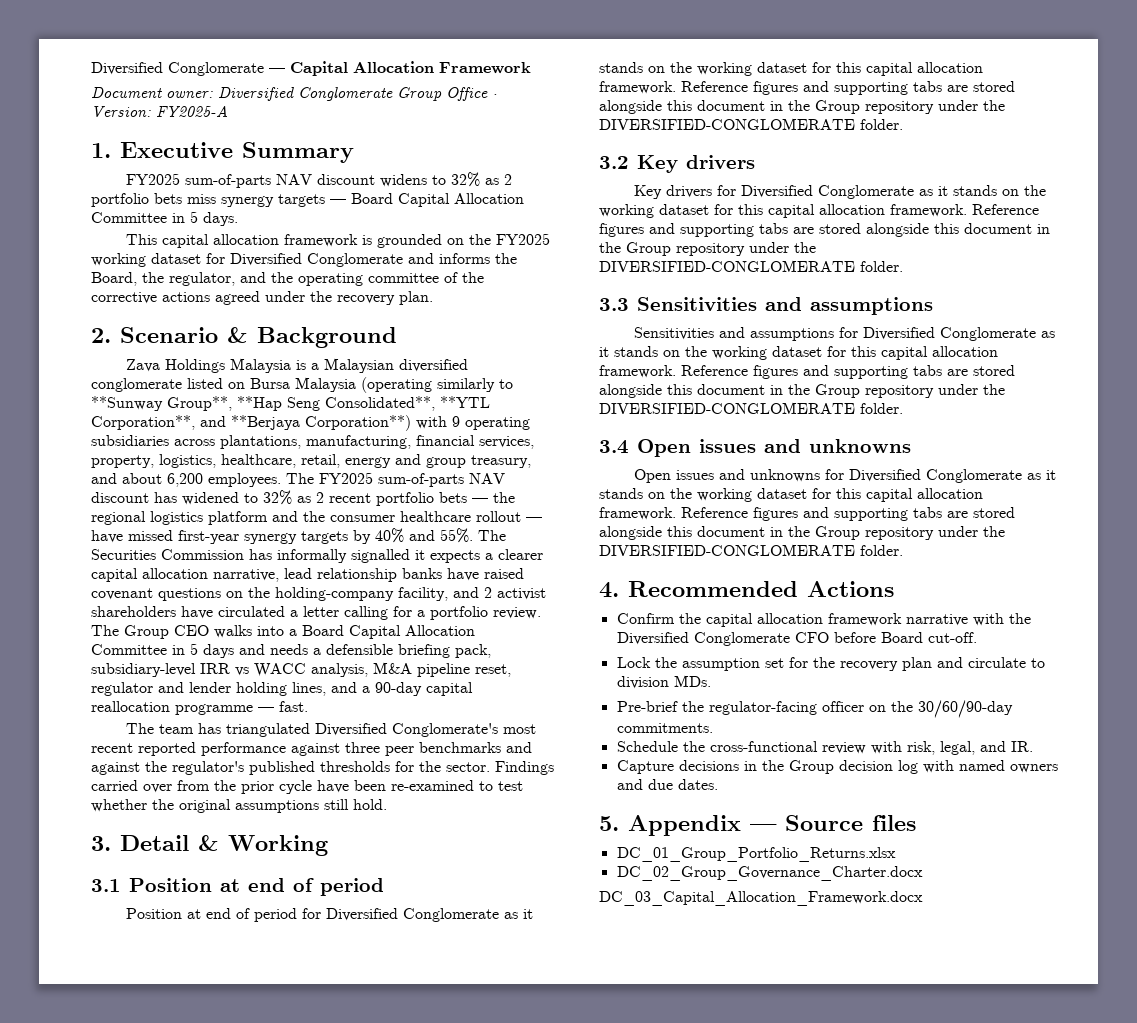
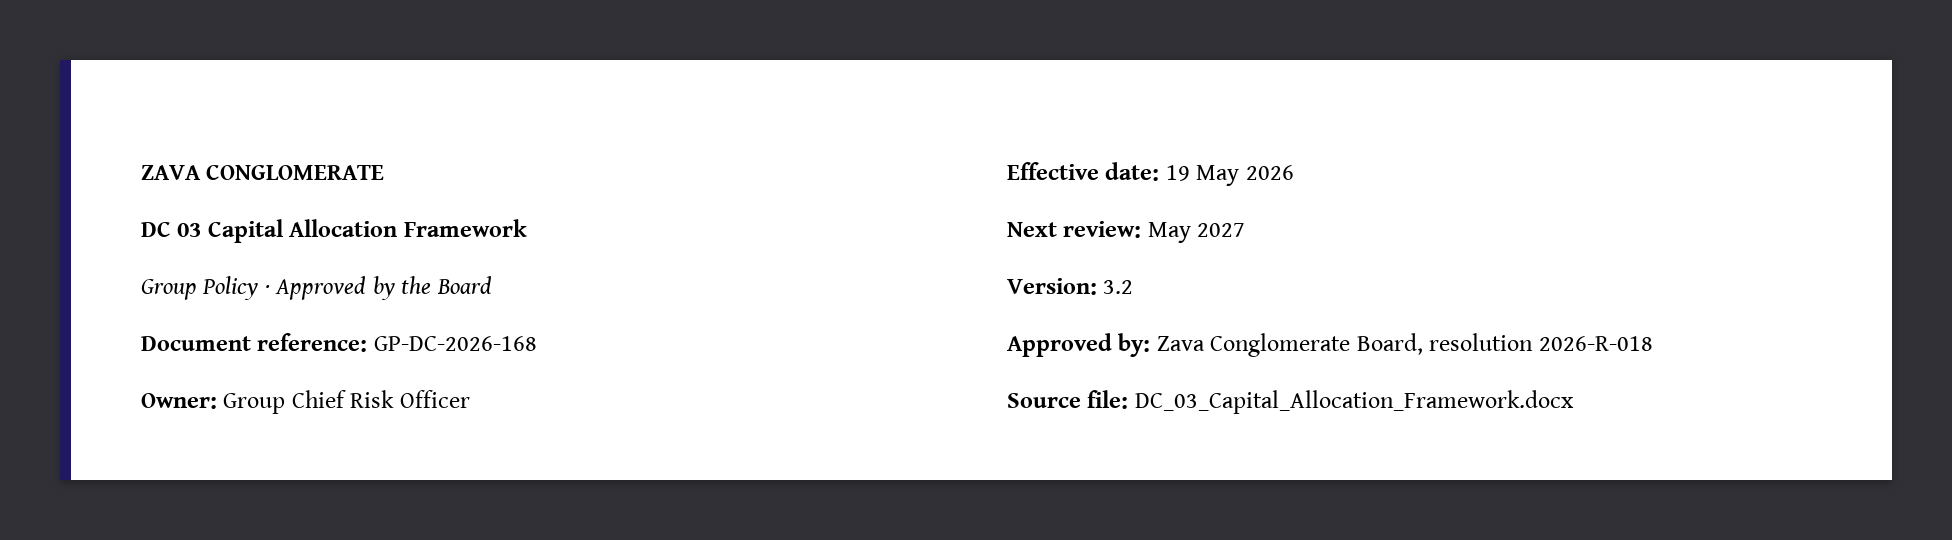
[91,62,285,76] Diversified Conglomerate — -> [141,165,385,180] [141,222,202,237] ZAVA CONGLOMERATE // DC 03
[91,87,497,101] [91,105,228,117] [91,142,354,163] [125,172,512,188] [91,193,524,207] [91,211,238,226] [125,233,550,248] [91,253,517,267] [91,272,484,286] [91,291,433,305] [91,327,397,348] [125,358,468,373] [91,377,513,393] [91,396,490,411] [91,415,530,431] [91,435,534,449] [91,454,531,468] [91,472,505,487] [91,490,515,506] [91,511,542,525] [91,528,506,544] [91,549,543,563] [91,568,524,582] [91,587,546,601] [91,606,541,620] [91,625,475,639] [91,643,491,658] [91,662,511,677] [91,682,473,696] [91,701,308,715] [125,723,536,737] [91,742,532,756] [91,761,554,775] [91,780,523,794] [91,799,387,813] [91,835,328,856] [91,878,384,896] [125,908,533,922] [599,62,983,76] [599,81,1015,95] [599,100,1005,114] [599,118,903,130] [599,155,755,173] [633,185,1046,199] [599,204,1039,218] [599,223,1050,237] [599,242,816,256] [599,260,903,272] [599,297,933,315] [633,327,1055,341] [599,346,998,360] [599,365,1015,379] [599,384,1005,398] [599,402,903,414] [599,439,911,457] [633,469,1056,483] [599,488,983,502] [599,507,1015,521] [599,526,1005,540] [599,544,903,556] [599,581,894,598] [616,613,1031,627] [616,632,977,646] [616,657,1045,671] [616,675,711,689] [616,700,1013,718] [616,723,713,733] [616,741,1033,755] [616,760,1058,774] [616,779,718,790] [599,815,916,836] [616,847,896,862] [616,866,923,881] Document owner: Diversified Conglomerate Group Office · Version: FY2025-A // 1. Executive Summary // FY2025 sum-of-parts NAV discount widens to 32% as 2 portfolio bets miss synergy targets — Board Capital Allocation Committee in 5 days. // This capital allocation framework is grounded on the FY2025 working dataset for Diversified Conglomerate and informs the Board, the regulator, and the operating committee of the corrective actions agreed under the recovery plan. // 2. Scenario & Background // Zava Holdings Malaysia is a Malaysian diversified conglomerate listed on Bursa Malaysia (operating similarly to **Sunway Group**, **Hap Seng Consolidated**, **YTL Corporation**, and **Berjaya Corporation**) with 9 operating subsidiaries across plantations, manufacturing, financial services, property, logistics, healthcare, retail, energy and group treasury, and about 6,200 employees. The FY2025 sum-of-parts NAV discount has widened to 32% as 2 recent portfolio bets — the regional logistics platform and the consumer healthcare rollout — have missed first-year synergy targets by 40% and 55%. The Securities Commission has informally signalled it expects a clearer capital allocation narrative, lead relationship banks have raised covenant questions on the holding-company facility, and 2 activist shareholders have circulated a letter calling for a portfolio review. The Group CEO walks into a Board Capital Allocation Committee in 5 days and needs a defensible briefing pack, subsidiary-level IRR vs WACC analysis, M&A pipeline reset, regulator and lender holding lines, and a 90-day capital reallocation programme — fast. // The team has triangulated Diversified Conglomerate's most recent reported performance against three peer benchmarks and against the regulator's published thresholds for the sector. Findings carried over from the prior cycle have been re-examined to test whether the original assumptions still hold. // 3. Detail & Working // 3.1 Position at end of period // Position at end of period for Diversified Conglomerate as it stands on the working dataset for this capital allocation framework. Reference figures and supporting tabs are stored alongside this document in the Group repository under the DIVERSIFIED-CONGLOMERATE folder. // 3.2 Key drivers // Key drivers for Diversified Conglomerate as it stands on the working dataset for this capital allocation framework. Reference figures and supporting tabs are stored alongside this document in the Group repository under the DIVERSIFIED-CONGLOMERATE folder. // 3.3 Sensitivities and assumptions // Sensitivities and assumptions for Diversified Conglomerate as it stands on the working dataset for this capital allocation framework. Reference figures and supporting tabs are stored alongside this document in the Group repository under the DIVERSIFIED-CONGLOMERATE folder. // 3.4 Open issues and unknowns // Open issues and unknowns for Diversified Conglomerate as it stands on the working dataset for this capital allocation framework. Reference figures and supporting tabs are stored alongside this document in the Group repository under the DIVERSIFIED-CONGLOMERATE folder. // 4. Recommended Actions // Confirm the capital allocation framework narrative with the Diversified Conglomerate CFO before Board cut-off. // Lock the assumption set for the recovery plan and circulate to division MDs. // Pre-brief the regulator-facing officer on the 30/60/90-day commitments. // Schedule the cross-functional review with risk, legal, and IR. // Capture decisions in the Group decision log with named owners and due dates. // 5. Appendix — Source files // DC_01_Group_Portfolio_Returns.xlsx // DC_02_Group_Governance_Charter.docx // -> [141,276,492,300] [141,333,537,352] [141,390,470,414] [1007,162,1294,186] [1007,221,1246,243] [1007,278,1134,295] [1007,333,1653,357] [1007,390,1129,409] Group Policy · Approved by the Board // Document reference: GP-DC-2026-168 // Owner: Group Chief Risk Officer // Effective date: 19 May 2026 // Next review: May 2027 // Version: 3.2 // Approved by: Zava Conglomerate Board, resolution 2026-R-018 // Source file:

